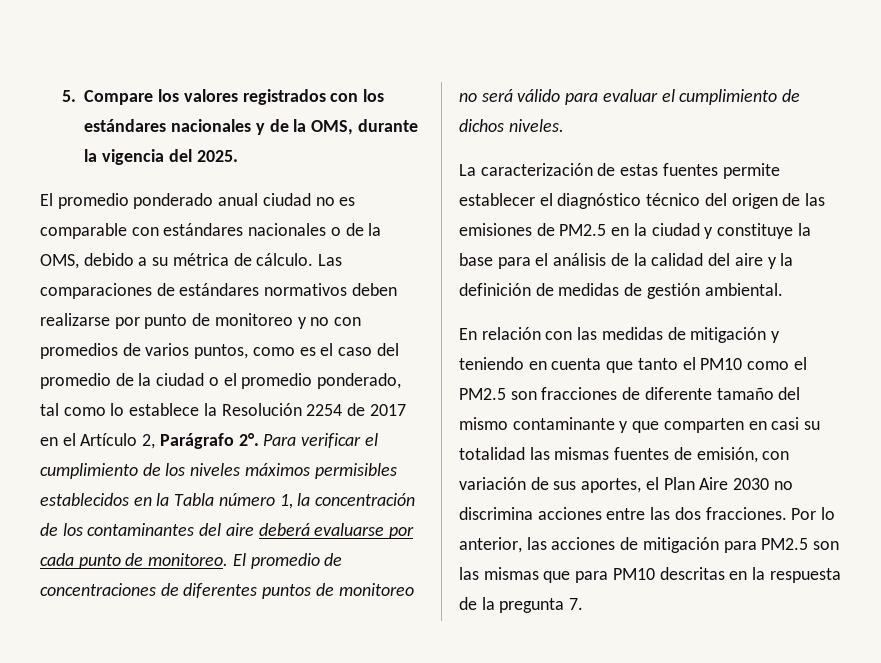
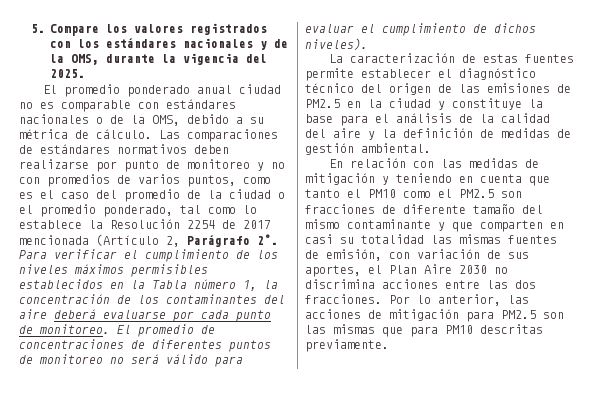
[40,433,138,446] en el Artículo -> [19,234,159,246] mencionada (Artículo
[508,119,564,132] niveles. -> [305,38,368,50] niveles).
[729,567,841,583] [459,597,584,613] en la respuesta de la pregunta 7. -> [305,339,389,352] previamente.

